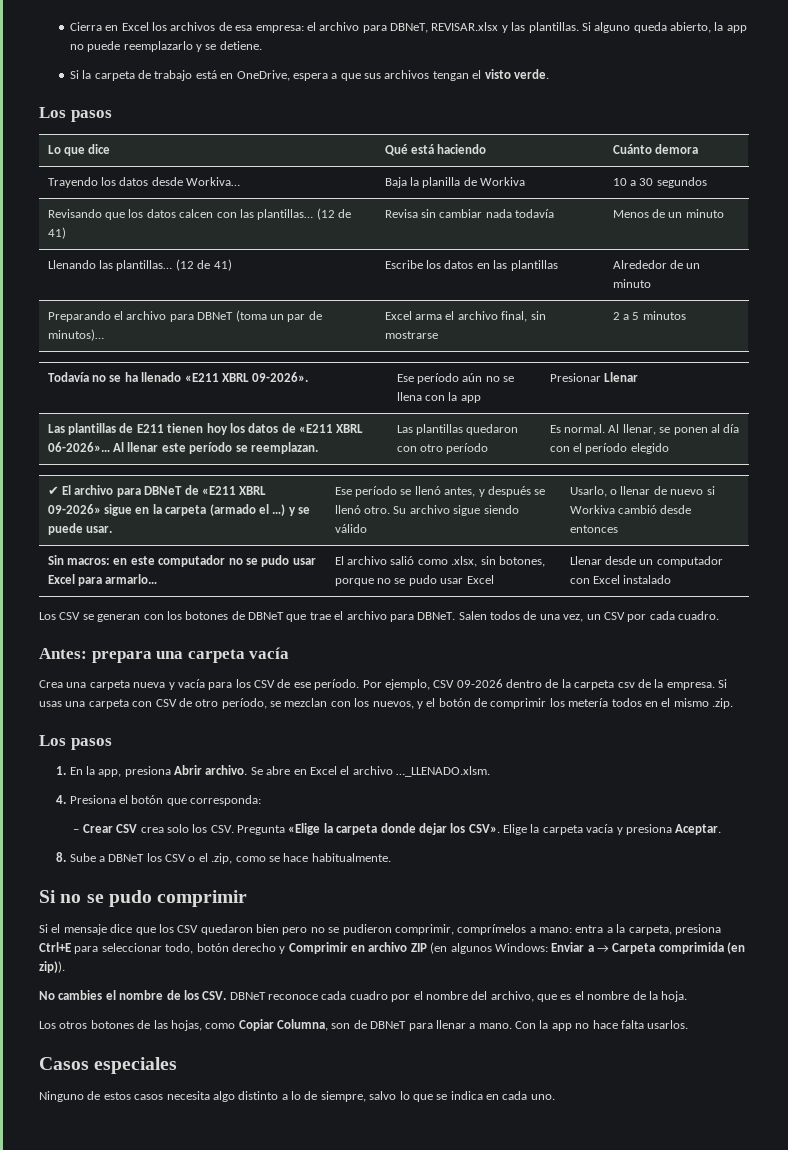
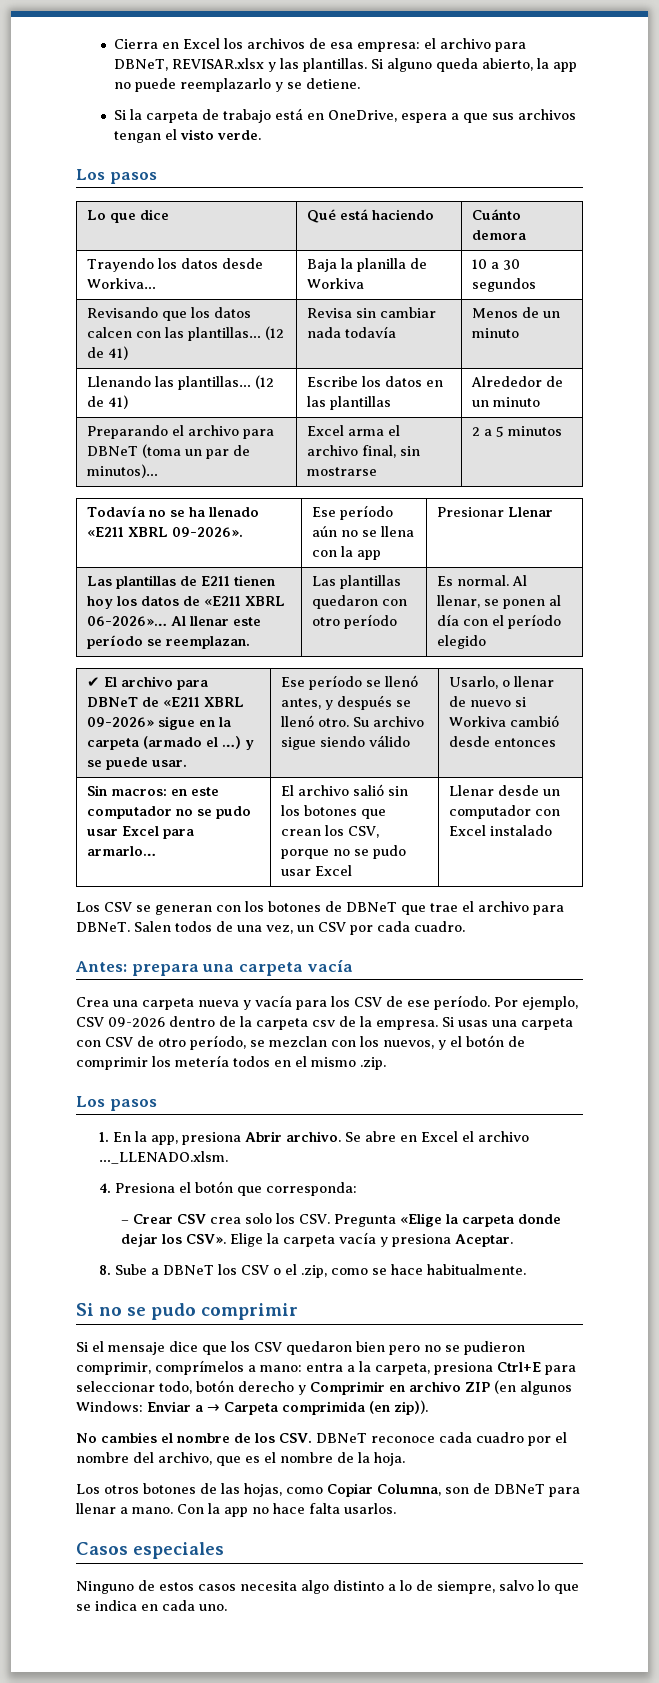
[417,556,545,567] como .xlsx, sin botones, -> [387,786,408,796] [280,805,386,819] [280,825,379,838] sin los botones que crean los CSV,

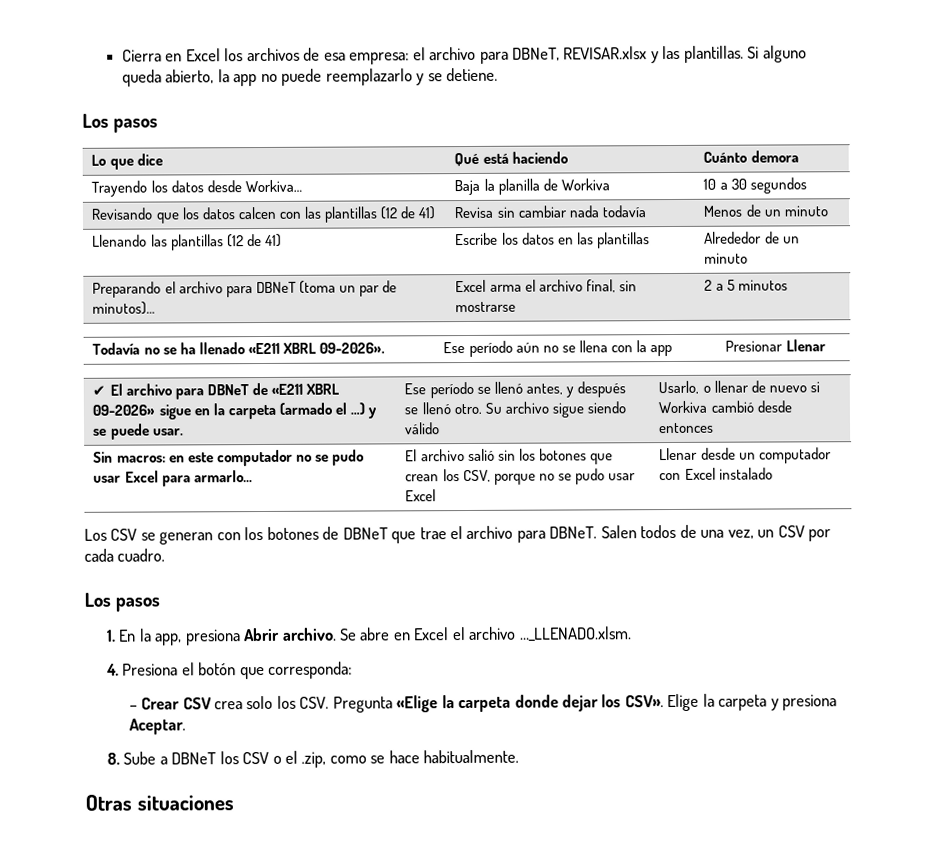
[114,108,577,123] [114,129,262,143] // Si la carpeta de trabajo está en OneDrive, espera a que sus archivos tengan el visto verde. -> (499, 74) none
[187,327,261,341] plantillas… -> [323,206,378,223] plantillas
[177,376,251,390] plantillas… -> [170,234,224,251] plantillas
[86,575,275,589] [86,596,285,609] [86,616,261,626] [86,635,250,649] [311,575,401,589] [311,595,407,609] [311,614,397,629] [436,575,527,586] [436,595,561,609] [436,614,561,629] [436,635,486,649] // Las plantillas de E211 tienen hoy los datos de «E211 XBRL 06-2026»… Al llenar este período se reemplazan. | Las plantillas quedaron con otro período | Es normal. Al llenar, se ponen al día con el período elegido -> (826, 345) none
[75,960,354,976] [76,995,578,1010] [76,1016,573,1030] [76,1035,525,1050] [76,1055,386,1070] // Antes: prepara una carpeta vacía // Crea una carpeta nueva y vacía para los CSV de ese período. Por ejemplo, CSV 09-2026 dentro de la carpeta csv de la empresa. Si usas una carpeta con CSV de otro período, se mezclan con los nuevos, y el botón de comprimir los metería todos en el mismo .zip. -> (166, 555) none
[339,1232,377,1244] vacía -> (768, 702) none
[76,1303,298,1320] [76,1341,525,1355] [76,1360,576,1375] [76,1380,572,1395] [76,1400,428,1415] [76,1432,567,1446] [76,1452,405,1466] [76,1483,580,1497] [76,1503,396,1517] [76,1542,224,1559] [76,1580,579,1594] [76,1600,227,1611] Si no se pudo comprimir // Si el mensaje dice que los CSV quedaron bien pero no se pudieron comprimir, comprímelos a mano: entra a la carpeta, presiona Ctrl+E para seleccionar todo, botón derecho y Comprimir en archivo ZIP (en algunos Windows: Enviar a → Carpeta comprimida (en zip)). // No cambies el nombre de los CSV. DBNeT reconoce cada cuadro por el nombre del archivo, que es el nombre de la hoja. // Los otros botones de las hojas, como Copiar Columna, son de DBNeT para llenar a mano. Con la app no hace falta usarlos. // Casos especiales // Ninguno de estos casos necesita algo distinto a lo de siempre, salvo lo que se indica en cada uno. -> [85,794,234,811] Otras situaciones

